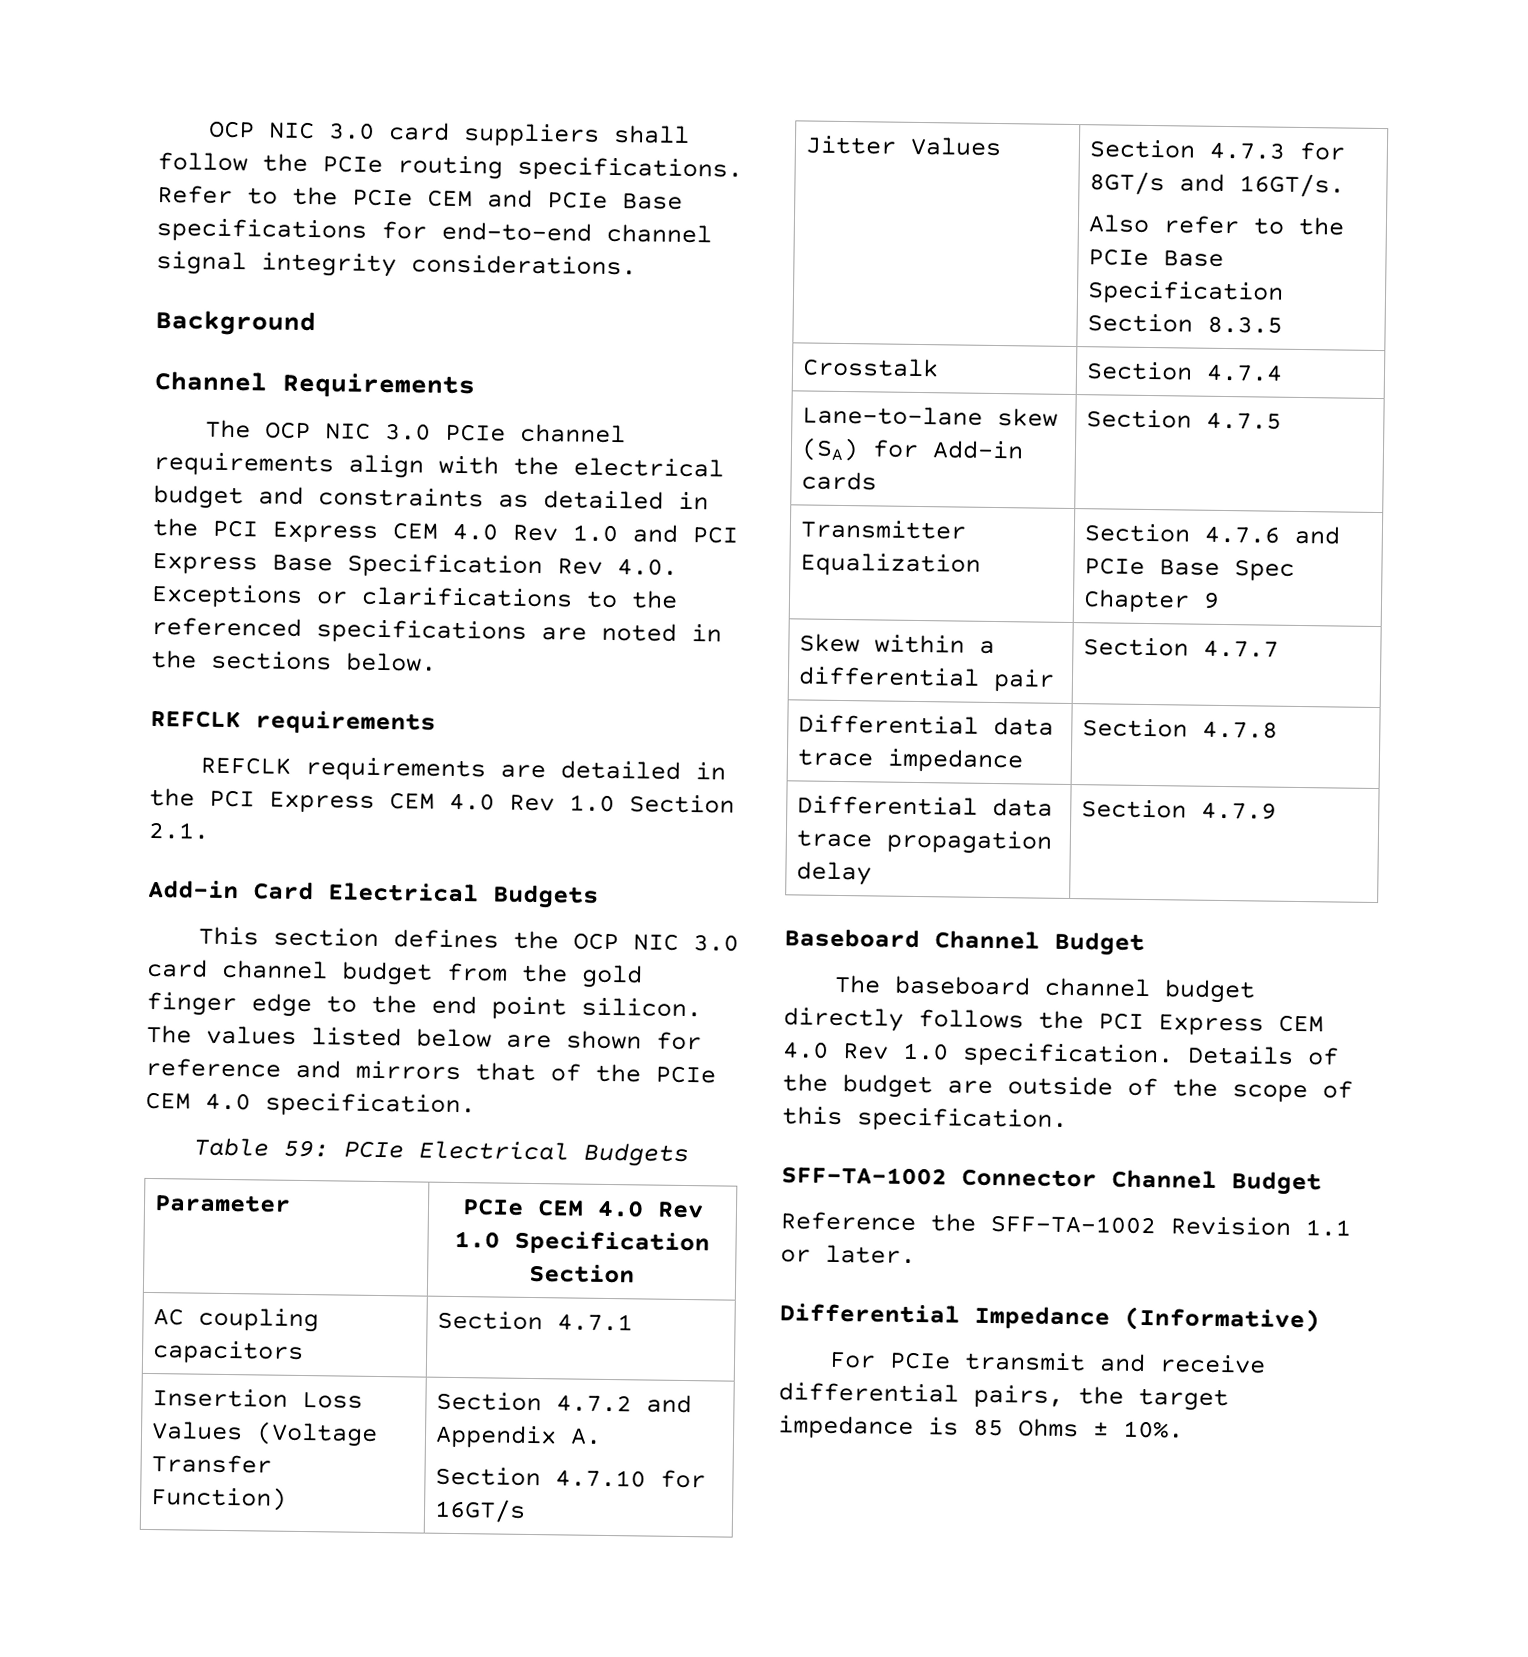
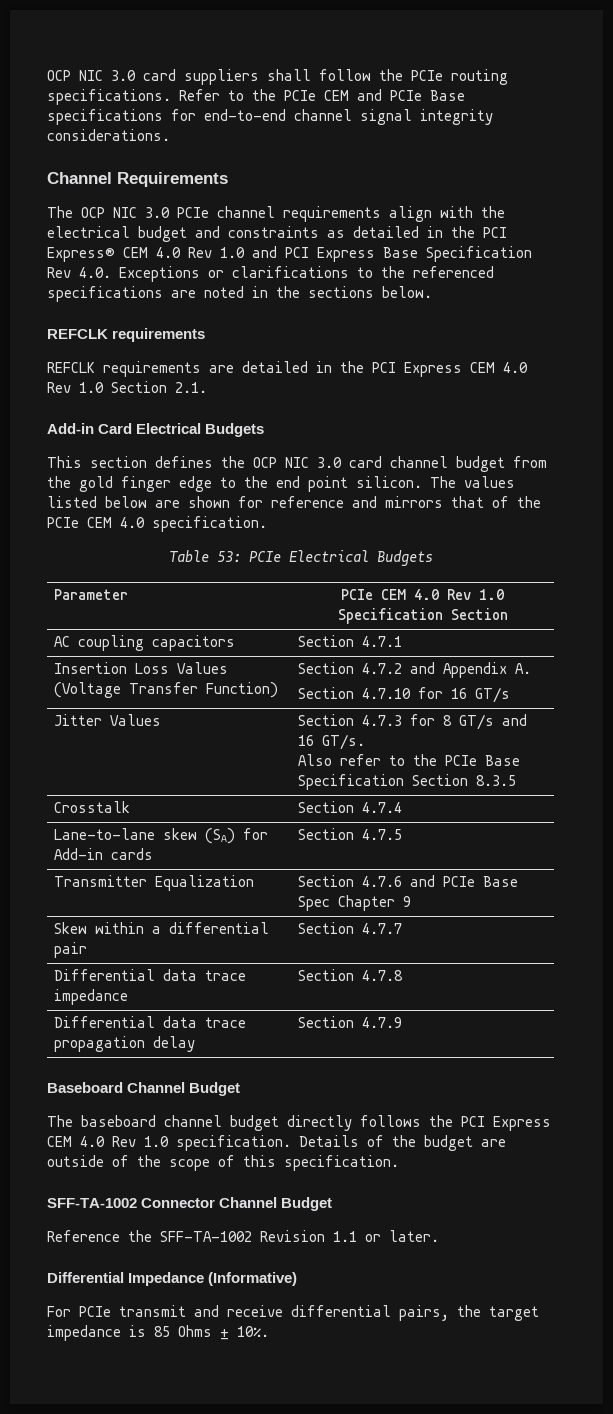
[155,309,316,337] // Background -> (170, 135) none
[272,521,378,543] Express -> [47,247,115,262] Express®
[283,1139,329,1158] 59: -> [216,551,241,562] 53:
[433,1498,526,1523] 16GT/s -> [450,687,510,703] 16 GT/s
[1088,171,1345,198] 8GT/s and 16GT/s. -> [442,714,527,730] [297,734,365,750] 8 GT/s and 16 GT/s.

